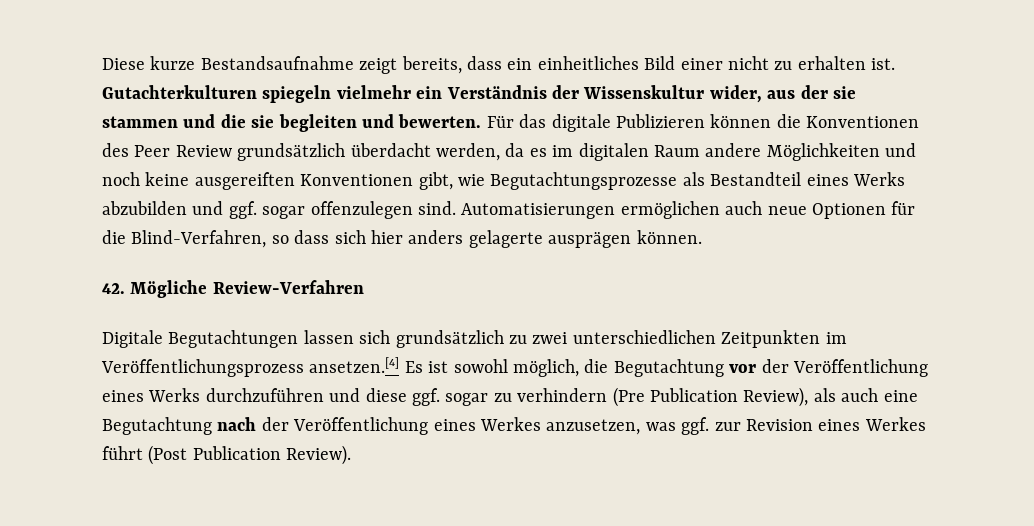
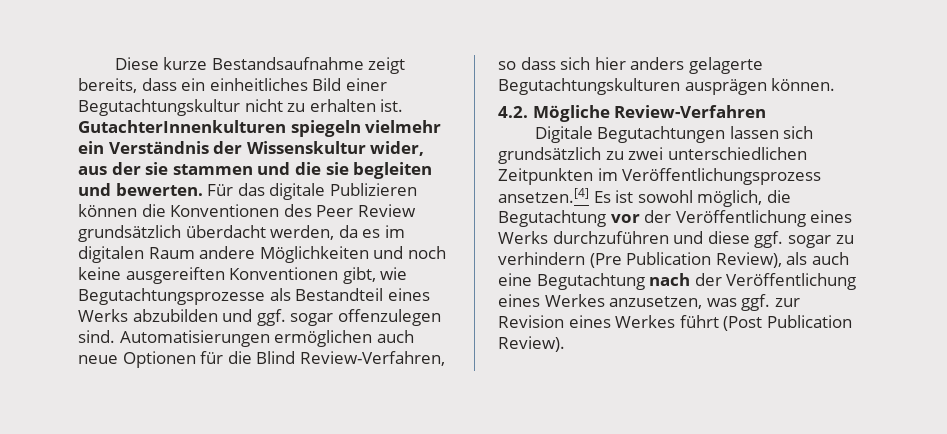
(723, 64) none -> [78,99,240,116] Begutachtungskultur
[102,85,257,99] Gutachterkulturen -> [78,120,286,133] GutachterInnenkulturen
[131,230,267,248] Blind-Verfahren, -> [256,351,445,366] Blind Review-Verfahren,
(543, 239) none -> [498,78,680,95] Begutachtungskulturen
[102,283,125,294] 42. -> [498,106,528,118] 4.2.

